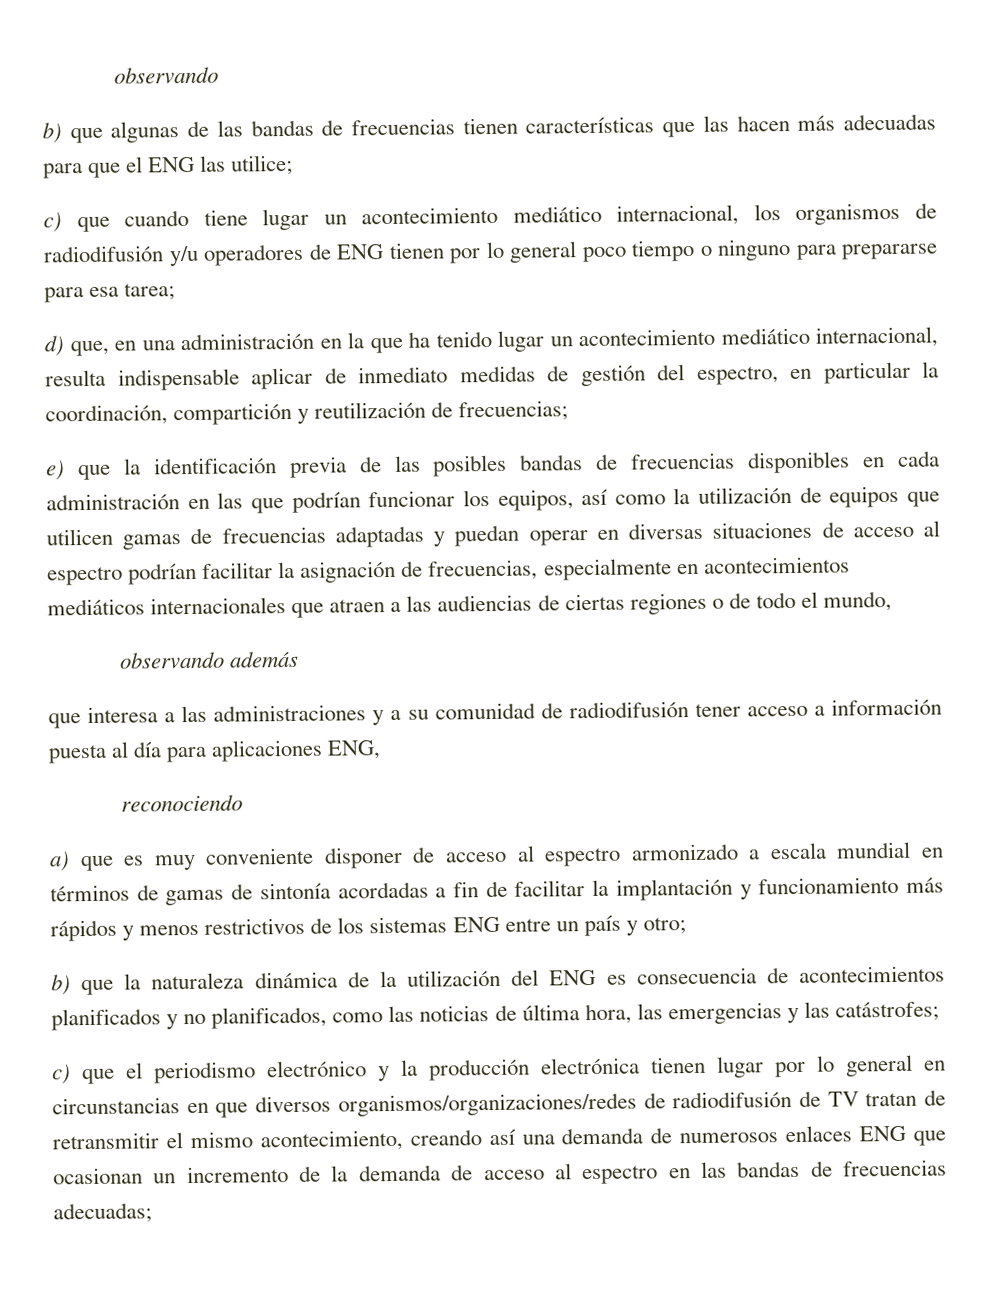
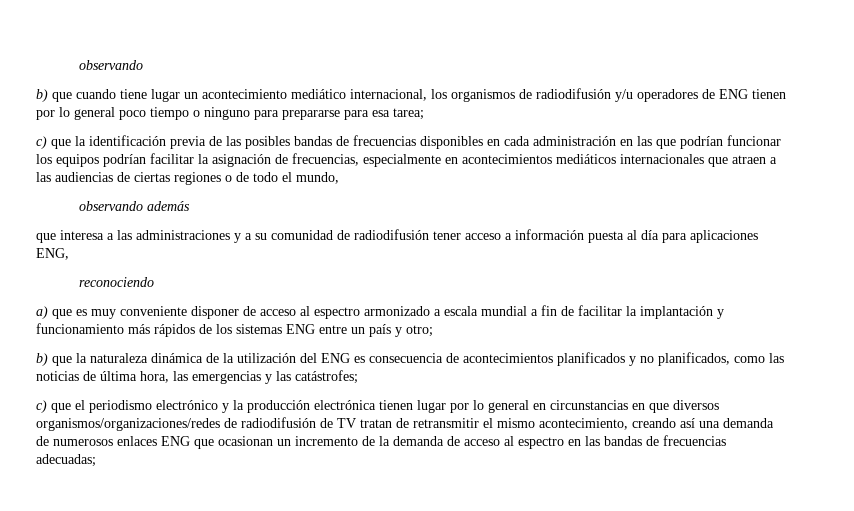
[110,113,936,143] [43,154,294,179] [43,212,110,233] algunas de las bandas de frecuencias tienen características que las hacen más adecuadas para que el ENG las utilice; // c) que -> (72, 97) none
[44,326,938,357] [45,361,939,391] [45,400,569,426] [46,460,65,481] d) que, en una administración en la que ha tenido lugar un acontecimiento mediático internacional, resulta indispensable aplicar de inmediato medidas de gestión del espectro, en particular la coordinación, compartición y reutilización de frecuencias; // e) -> [36,136,47,149] c)
[497,485,940,511] [46,520,941,550] [47,566,123,586] equipos, así como la utilización de equipos que utilicen gamas de frecuencias adaptadas y puedan operar en diversas situaciones de acceso al espectro -> [56,154,99,167] equipos
[920,847,944,858] [50,881,429,906] en términos de gamas de sintonía acordadas -> (527, 311) none
[122,917,306,941] y menos restrictivos -> (195, 330) none

